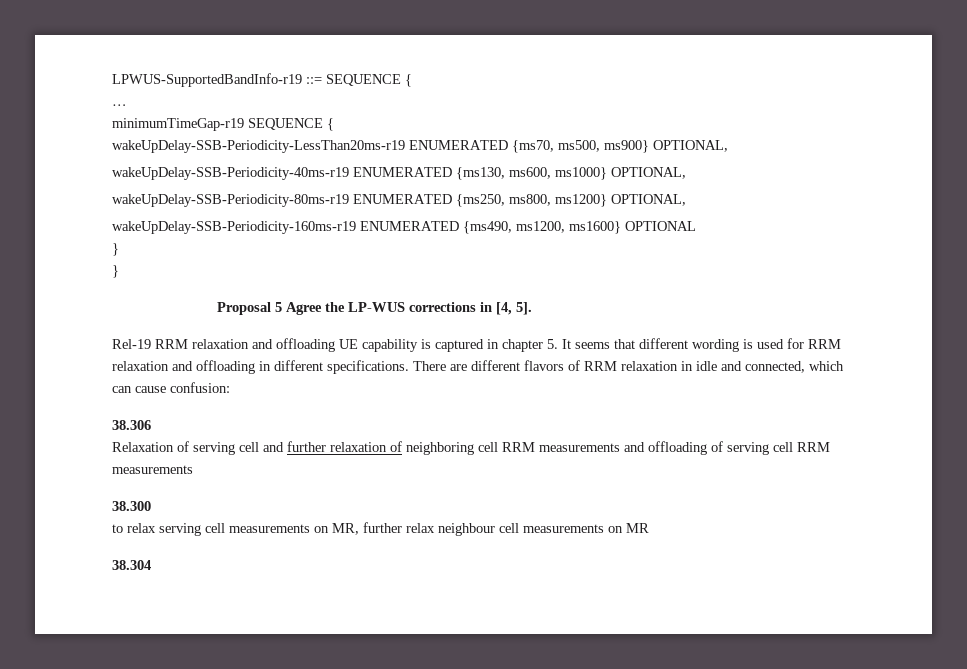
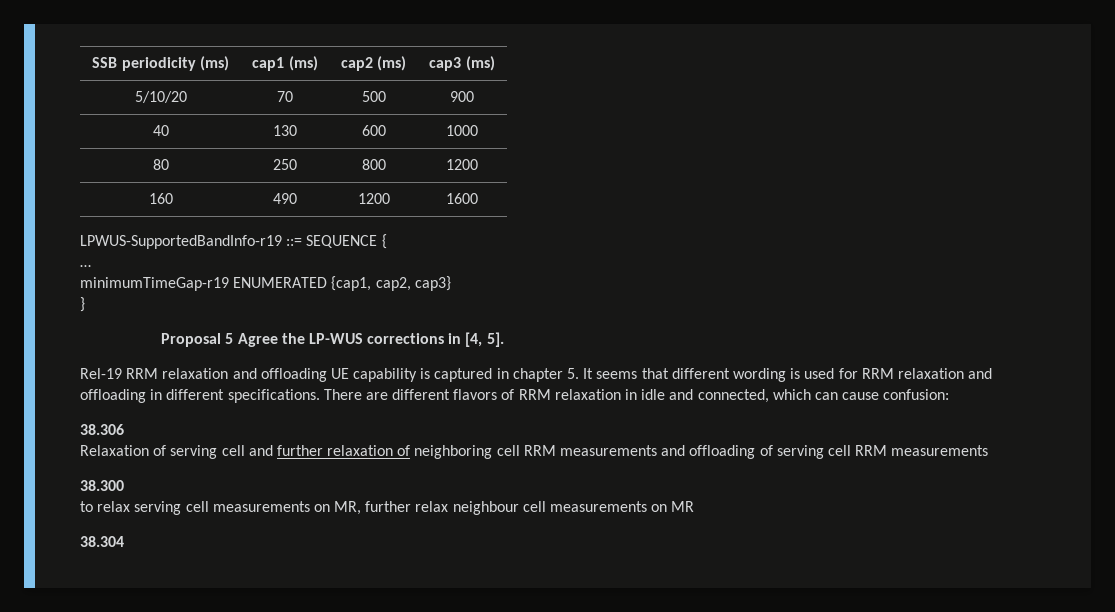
(112, 80) none -> [92,56,229,71] [252,56,318,71] [340,56,407,71] [429,56,495,71] [134,91,187,103] [277,91,293,102] [361,91,386,102] [450,91,474,102] [152,125,169,136] [273,125,297,136] [361,125,386,136] [446,125,478,136] [152,159,169,170] [273,159,297,170] [361,159,386,170] [446,159,478,170] [148,193,173,204] [273,193,297,204] [357,193,390,204] [446,193,478,204] SSB periodicity (ms) | cap1 (ms) | cap2 (ms) | cap3 (ms) // 5/10/20 | 70 | 500 | 900 // 40 | 130 | 600 | 1000 // 80 | 250 | 800 | 1200 // 160 | 490 | 1200 | 1600 //
[248,118,334,131] [112,140,728,153] [112,167,686,180] [112,194,686,207] [112,221,696,234] [112,243,119,256] SEQUENCE { // wakeUpDelay-SSB-Periodicity-LessThan20ms-r19 ENUMERATED {ms70, ms500, ms900} OPTIONAL, // wakeUpDelay-SSB-Periodicity-40ms-r19 ENUMERATED {ms130, ms600, ms1000} OPTIONAL, // wakeUpDelay-SSB-Periodicity-80ms-r19 ENUMERATED {ms250, ms800, ms1200} OPTIONAL, // wakeUpDelay-SSB-Periodicity-160ms-r19 ENUMERATED {ms490, ms1200, ms1600} OPTIONAL // } -> [233,276,451,291] ENUMERATED {cap1, cap2, cap3}

